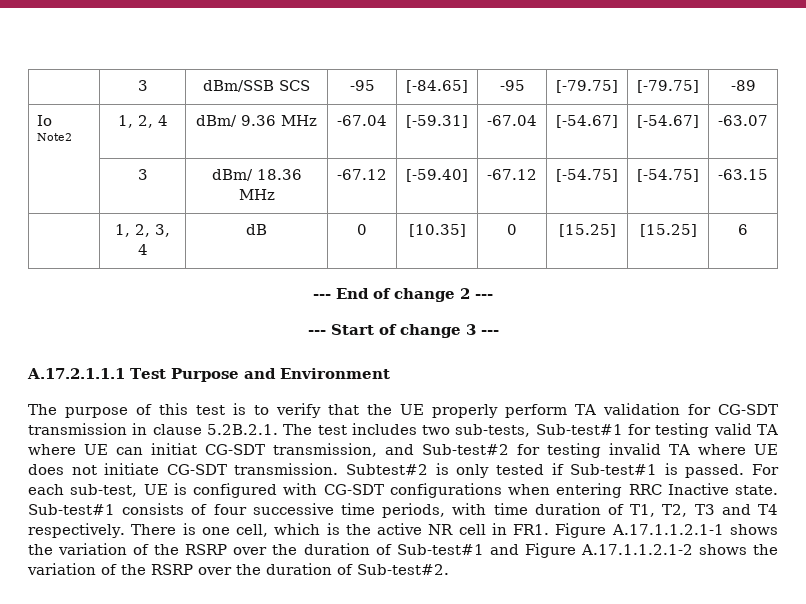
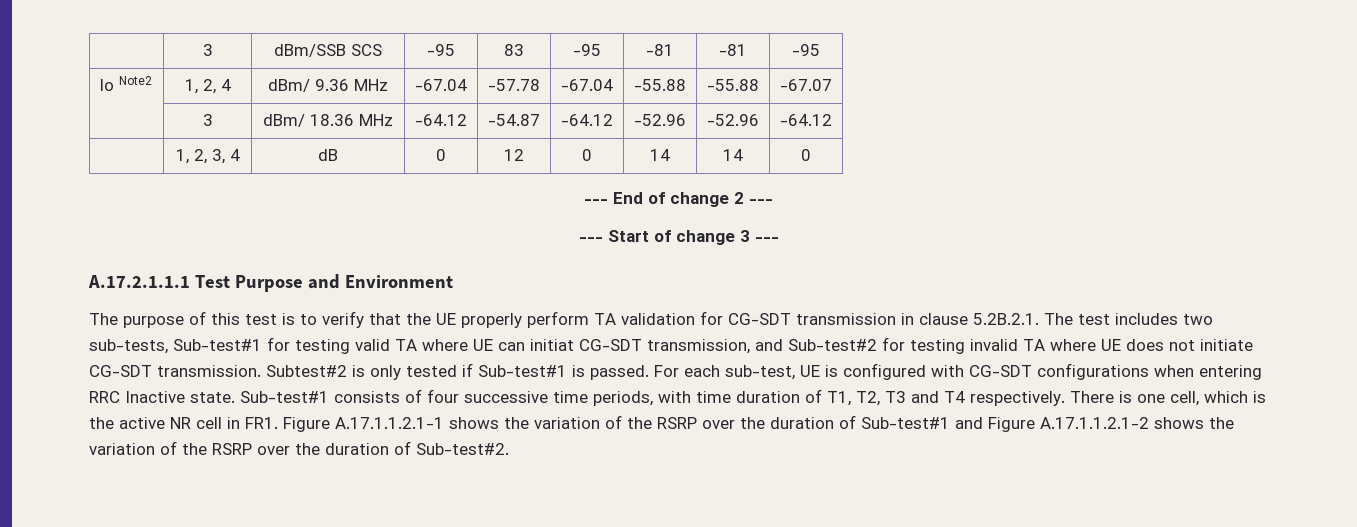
[406,80,468,93] [499,80,525,91] [556,80,618,93] [637,80,699,93] [730,80,756,91] [-84.65] | -95 | [-79.75] | [-79.75] | -89 -> [504,44,524,56] [573,44,601,56] [646,44,674,56] [719,44,747,56] [792,44,820,56] 83 | -95 | -81 | -81 | -95
[406,115,468,128] [487,115,537,126] [556,115,618,128] [637,115,699,128] [718,115,768,126] [-59.31] | -67.04 | [-54.67] | [-54.67] | -63.07 -> [488,79,540,91] [561,79,613,91] [634,79,686,91] [707,79,759,91] [780,79,832,91] -57.78 | -67.04 | -55.88 | -55.88 | -67.07
[337,169,387,180] [406,169,468,182] [487,169,537,180] [556,169,618,182] [637,169,699,182] [718,169,768,180] -67.12 | [-59.40] | -67.12 | [-54.75] | [-54.75] | -63.15 -> [415,114,467,126] [488,114,540,126] [561,114,613,126] [634,114,686,126] [707,114,759,126] [780,114,832,126] -64.12 | -54.87 | -64.12 | -52.96 | -52.96 | -64.12
[408,224,466,237] [507,224,517,235] [558,224,616,237] [639,224,697,237] [738,224,748,235] [10.35] | 0 | [15.25] | [15.25] | 6 -> [504,149,524,161] [582,149,592,161] [650,149,670,161] [723,149,743,161] [801,149,811,161] 12 | 0 | 14 | 14 | 0

